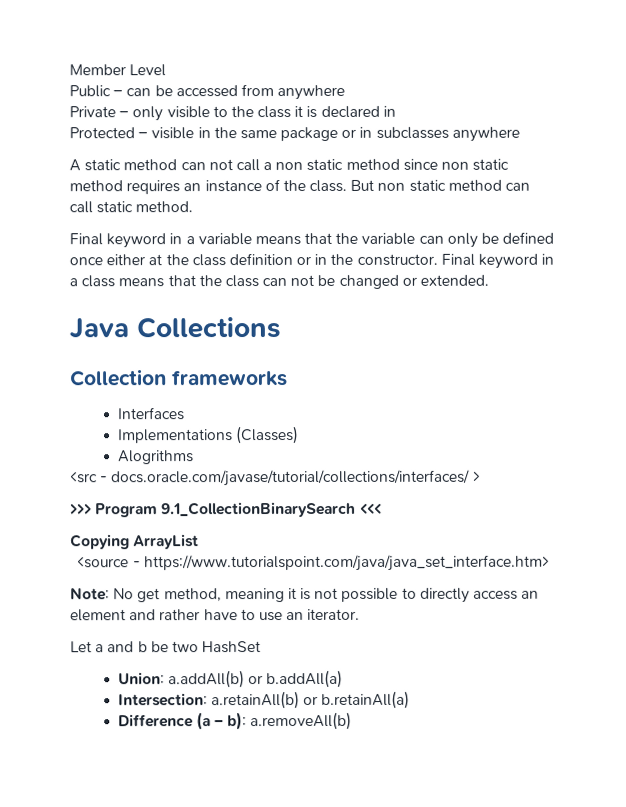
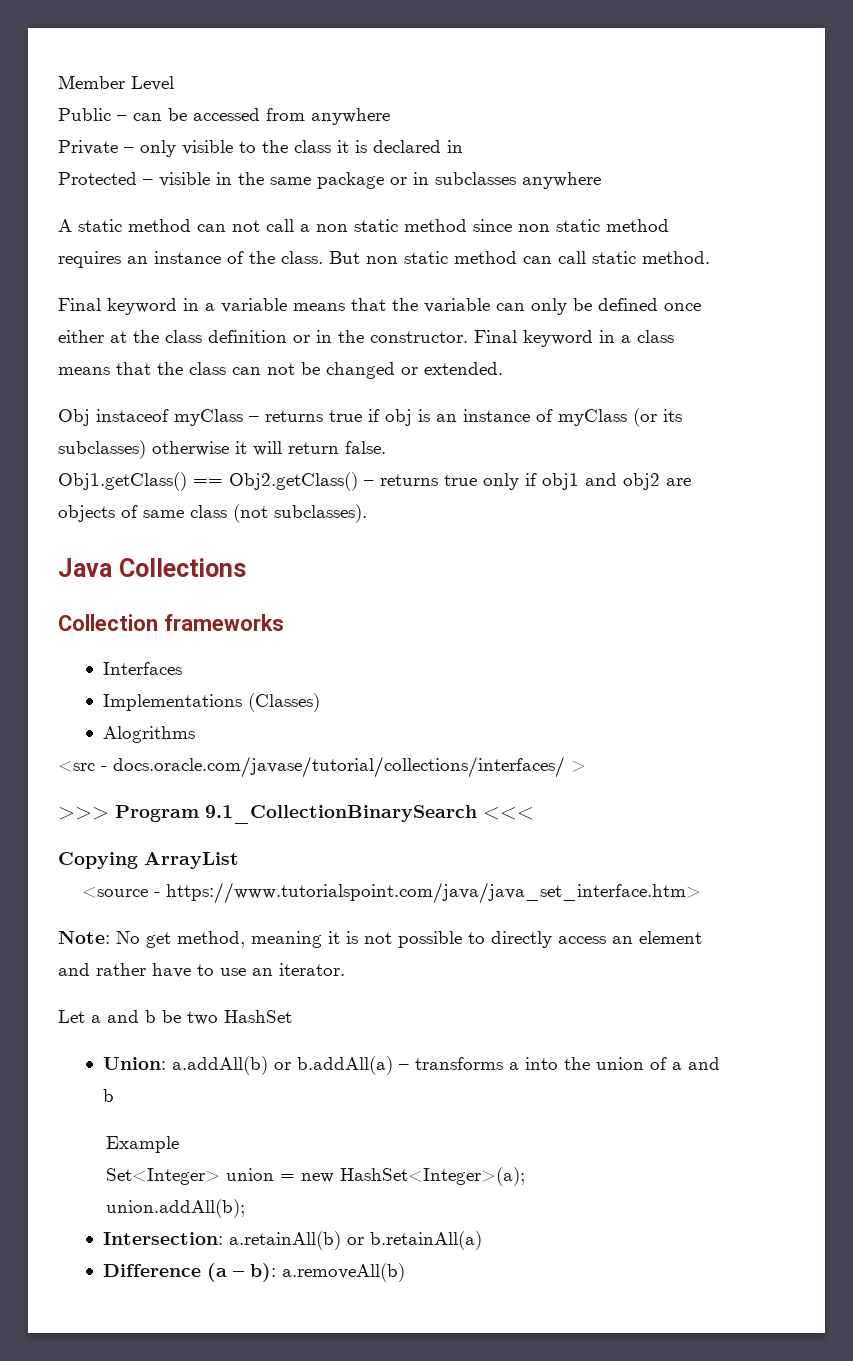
(490, 280) none -> [58,408,682,427] [58,440,386,459] [58,472,691,491] [58,504,367,523] // Obj instaceof myClass – returns true if obj is an instance of myClass (or its subclasses) otherwise it will return false. // Obj1.getClass() == Obj2.getClass() – returns true only if obj1 and obj2 are objects of same class (not subclasses).
(344, 679) none -> [398,1057,720,1070] [102,1089,114,1102] [105,1136,179,1153] [105,1167,525,1186] [105,1199,245,1218] – transforms a into the union of a and b // Example // Set<Integer> union = new HashSet<Integer>(a); // union.addAll(b);

